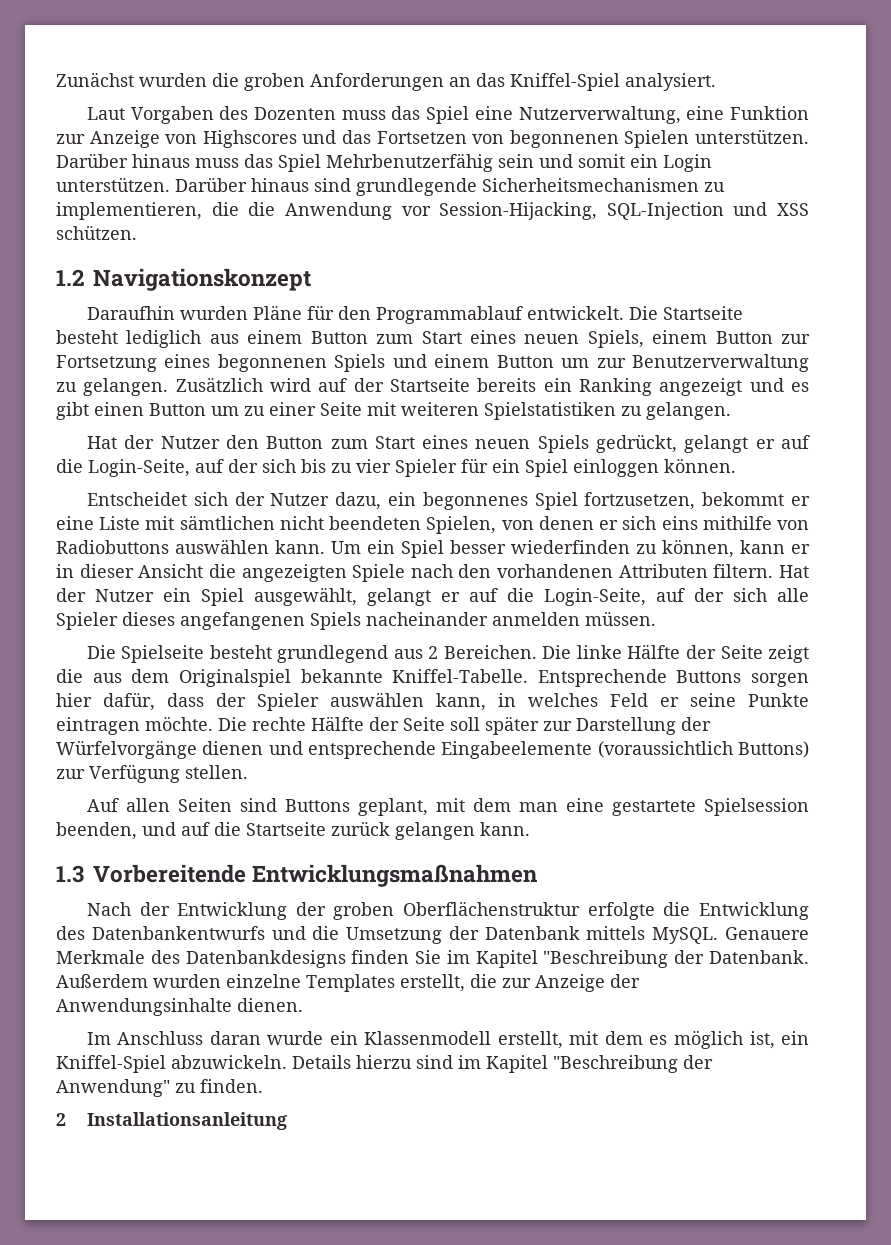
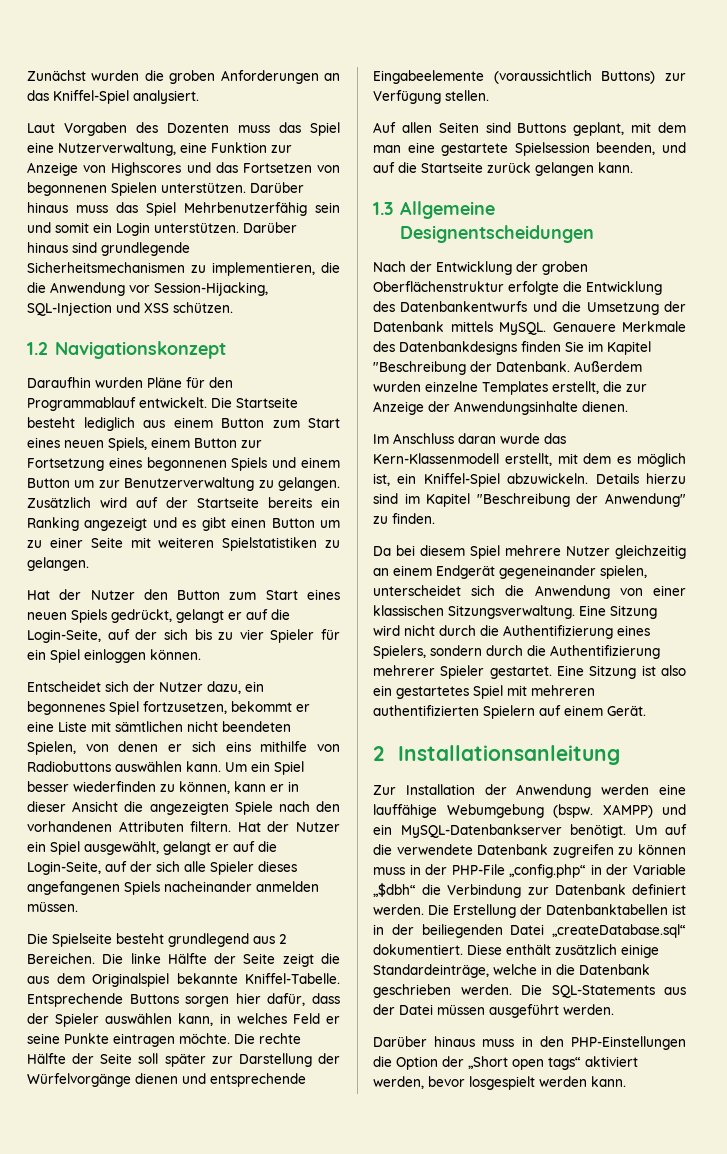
[93,864,538,887] Vorbereitende Entwicklungsmaßnahmen -> [399,201,495,219] [399,225,594,243] Allgemeine Designentscheidungen
[329,1031,492,1045] ein Klassenmodell -> [544,433,566,444] [373,453,499,464] das Kern-Klassenmodell
[56,1112,288,1130] 2 Installationsanleitung -> [373,545,686,559] [373,565,647,579] [373,585,686,599] [373,605,657,619] [373,625,650,639] [373,645,660,659] [373,665,686,679] [373,685,595,699] [373,705,646,719] [373,745,620,765] [373,784,686,798] [373,804,686,818] [373,824,687,838] [373,844,686,858] [373,864,686,878] [373,883,686,898] [373,904,686,918] [373,924,686,938] [373,944,659,958] [373,964,650,978] [373,984,686,998] [373,1004,614,1018] [373,1036,686,1050] [373,1056,638,1070] [373,1076,626,1090] Da bei diesem Spiel mehrere Nutzer gleichzeitig an einem Endgerät gegeneinander spielen, unterscheidet sich die Anwendung von einer klassischen Sitzungsverwaltung. Eine Sitzung wird nicht durch die Authentifizierung eines Spielers, sondern durch die Authentifizierung mehrerer Spieler gestartet. Eine Sitzung ist also ein gestartetes Spiel mit mehreren authentifizierten Spielern auf einem Gerät. // 2 Installationsanleitung // Zur Installation der Anwendung werden eine lauffähige Webumgebung (bspw. XAMPP) und ein MySQL-Datenbankserver benötigt. Um auf die verwendete Datenbank zugreifen zu können muss in der PHP-File „config.php“ in der Variable „$dbh“ die Verbindung zur Datenbank definiert werden. Die Erstellung der Datenbanktabellen ist in der beiliegenden Datei „createDatabase.sql“ dokumentiert. Diese enthält zusätzlich einige Standardeinträge, welche in die Datenbank geschrieben werden. Die SQL-Statements aus der Datei müssen ausgeführt werden. // Darüber hinaus muss in den PHP-Einstellungen die Option der „Short open tags“ aktiviert werden, bevor losgespielt werden kann.

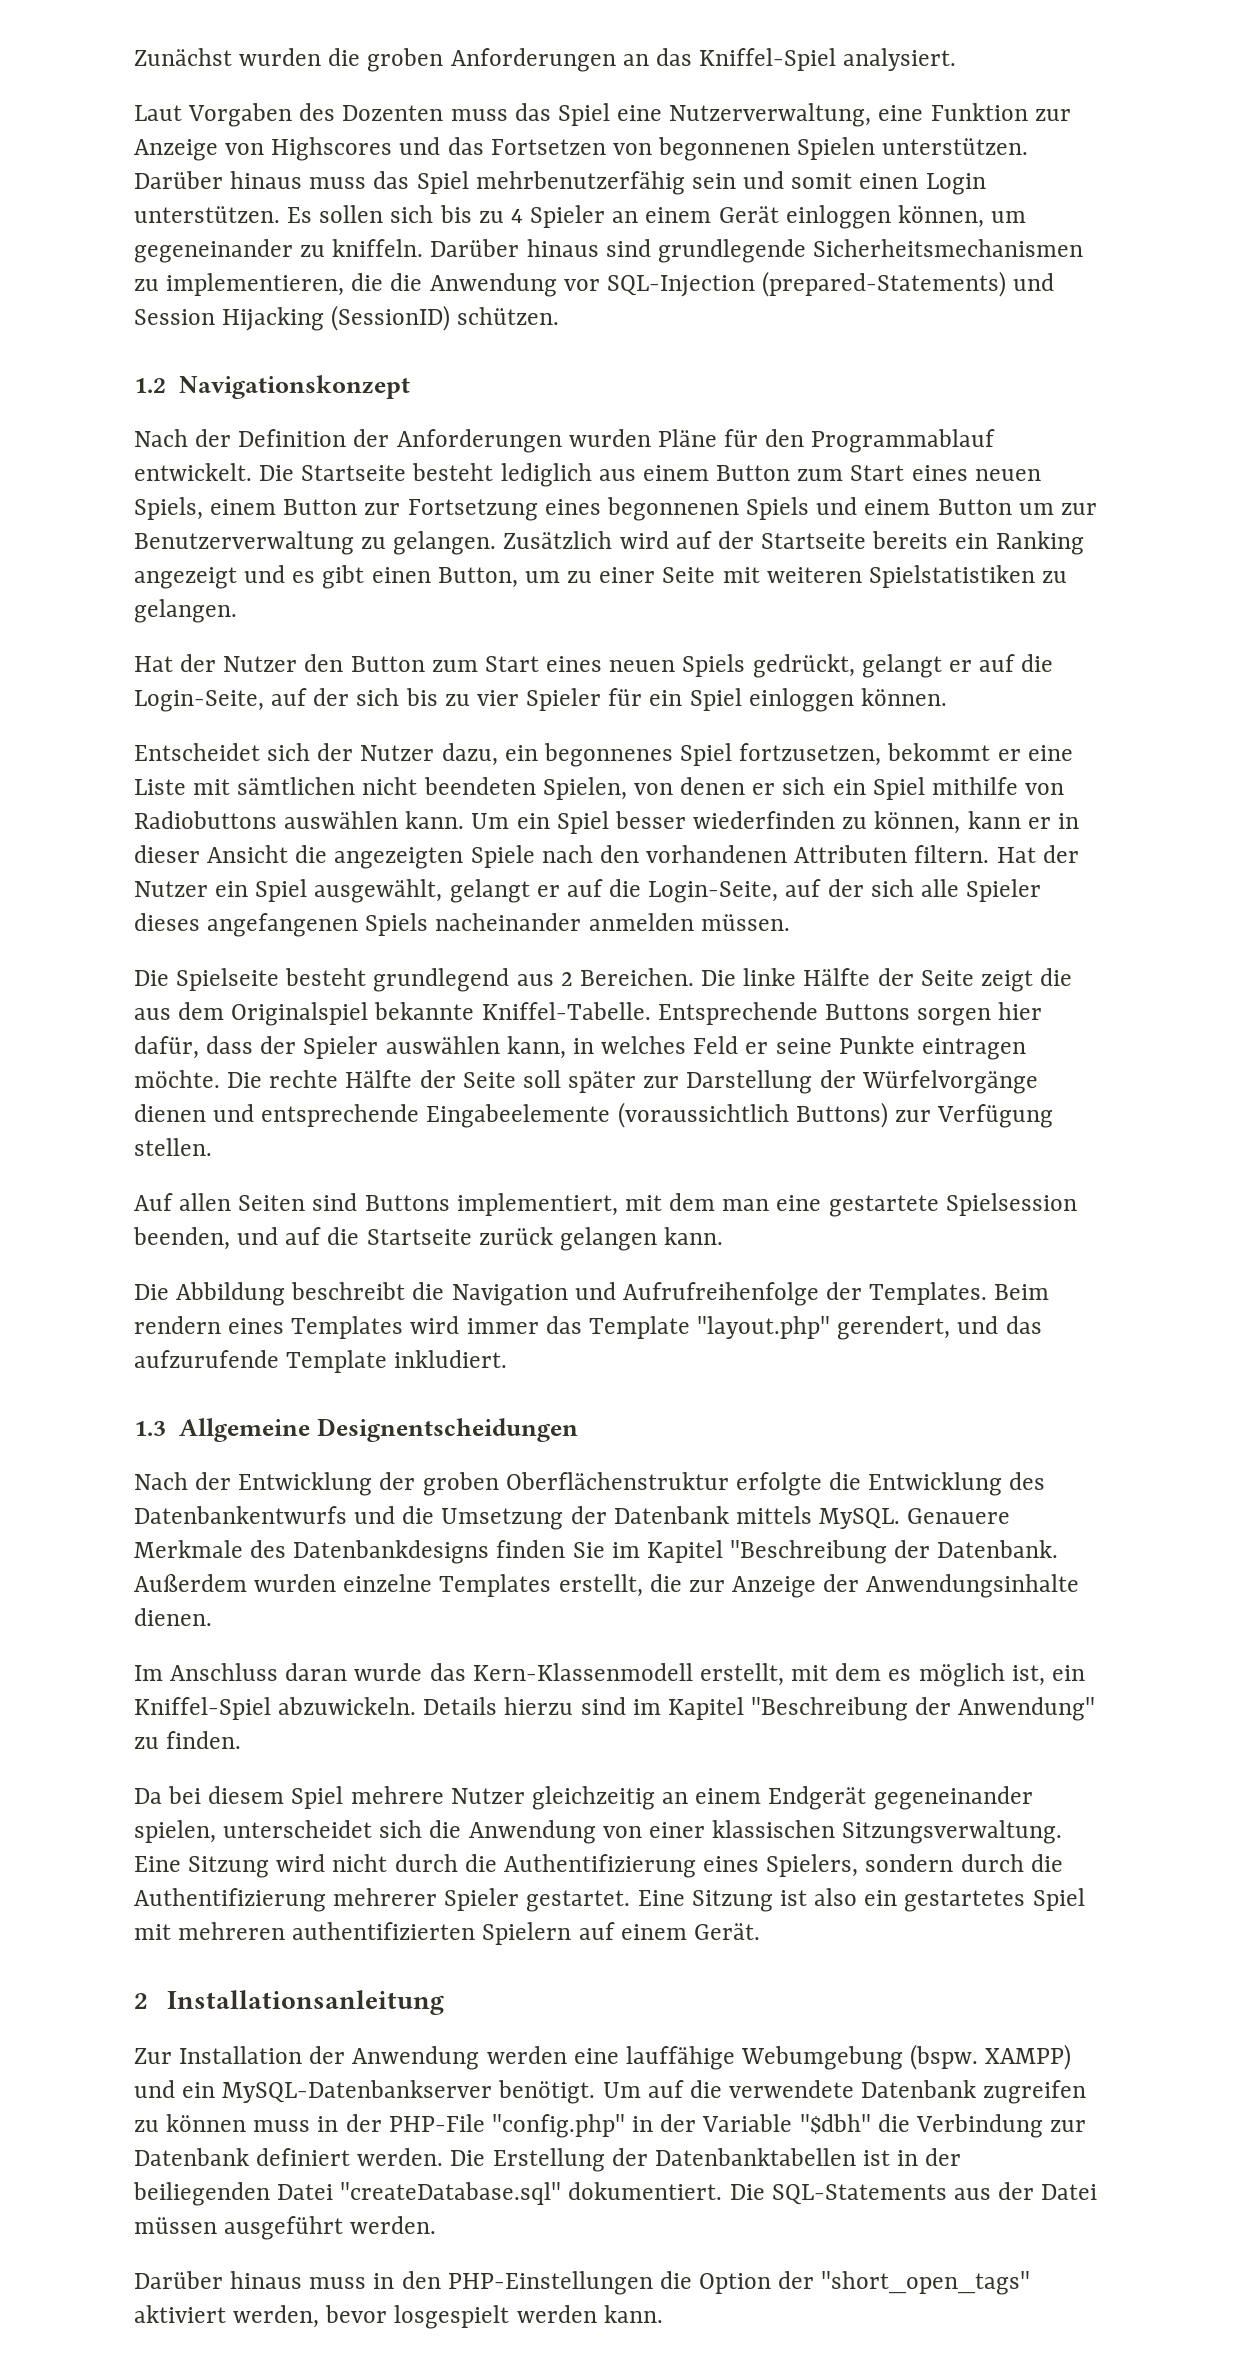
[184,202,307,216] Mehrbenutzerfähig -> [475,171,685,195] mehrbenutzerfähig
[93,222,112,233] ein -> [859,173,919,189] einen
(239, 227) none -> [287,205,1027,229] [134,239,424,263] Es sollen sich bis zu 4 Spieler an einem Gerät einloggen können, um gegeneinander zu kniffeln.
[154,282,268,296] [27,302,233,316] [27,341,226,359] [27,377,91,388] Session-Hijacking, SQL-Injection und XSS schützen. // 1.2 Navigationskonzept // Daraufhin -> [606,271,1055,297] [134,305,560,331] [134,375,411,399] [134,429,562,453] SQL-Injection (prepared-Statements) und Session Hijacking (SessionID) schützen. // 1.2 Navigationskonzept // Nach der Definition der Anforderungen
[271,518,315,528] Button -> [437,567,518,588] Button,
[225,741,251,752] eins -> [832,777,925,800] ein Spiel
[573,122,625,136] geplant, -> [456,1193,618,1216] implementiert,
(633, 167) none -> [134,1282,1050,1306] [134,1316,1042,1340] [134,1350,508,1373] // Die Abbildung beschreibt die Navigation und Aufrufreihenfolge der Templates. Beim rendern eines Templates wird immer das Template "layout.php" gerendert, und das aufzurufende Template inkludiert.
[509,864,587,878] „config.php“ -> [491,2114,625,2138] "config.php"
[373,883,416,897] „$dbh“ -> [799,2114,871,2134] "$dbh"
[552,924,686,938] [373,944,659,958] [373,964,650,978] [373,984,512,998] „createDatabase.sql“ dokumentiert. Diese enthält zusätzlich einige Standardeinträge, welche in die Datenbank geschrieben werden. -> [340,2182,723,2205] "createDatabase.sql" dokumentiert.
[468,1056,581,1070] „Short open tags“ -> [821,2271,1031,2295] "short_open_tags"

